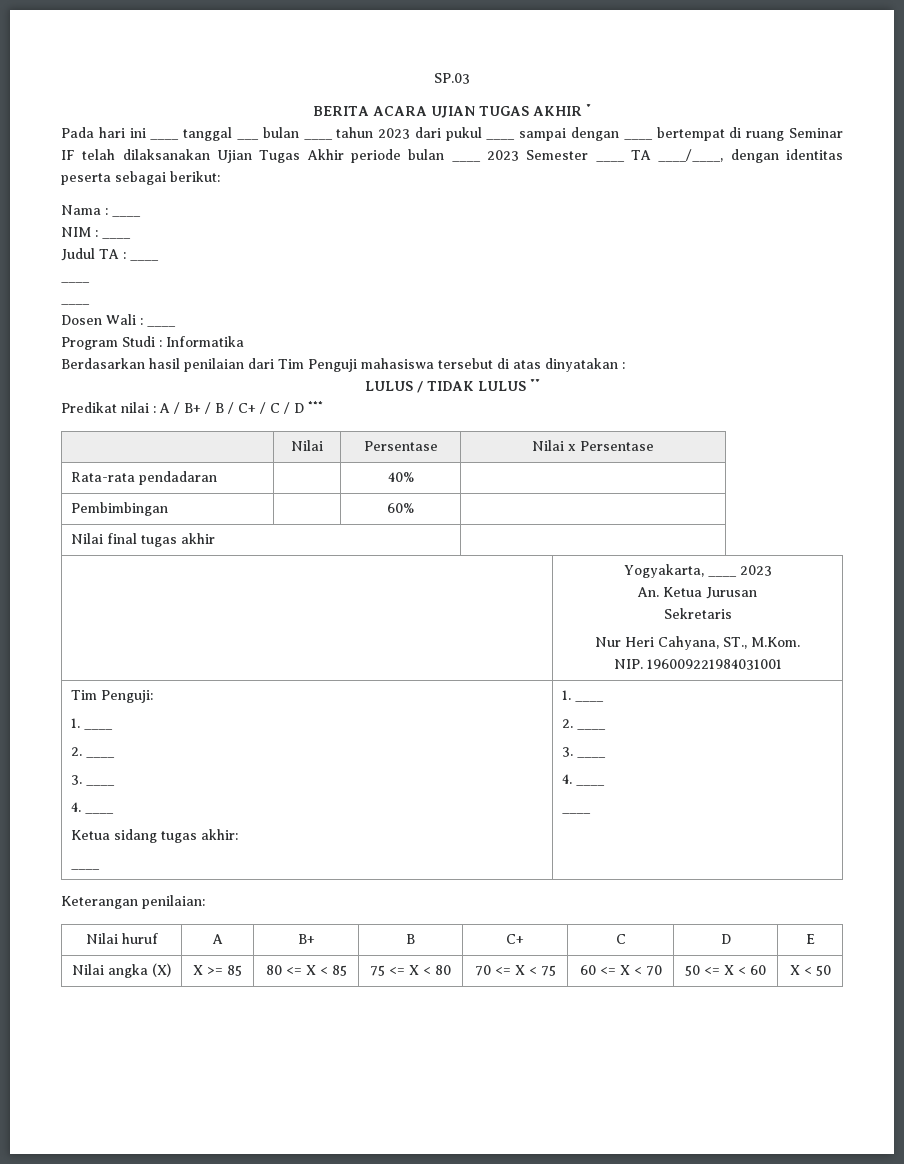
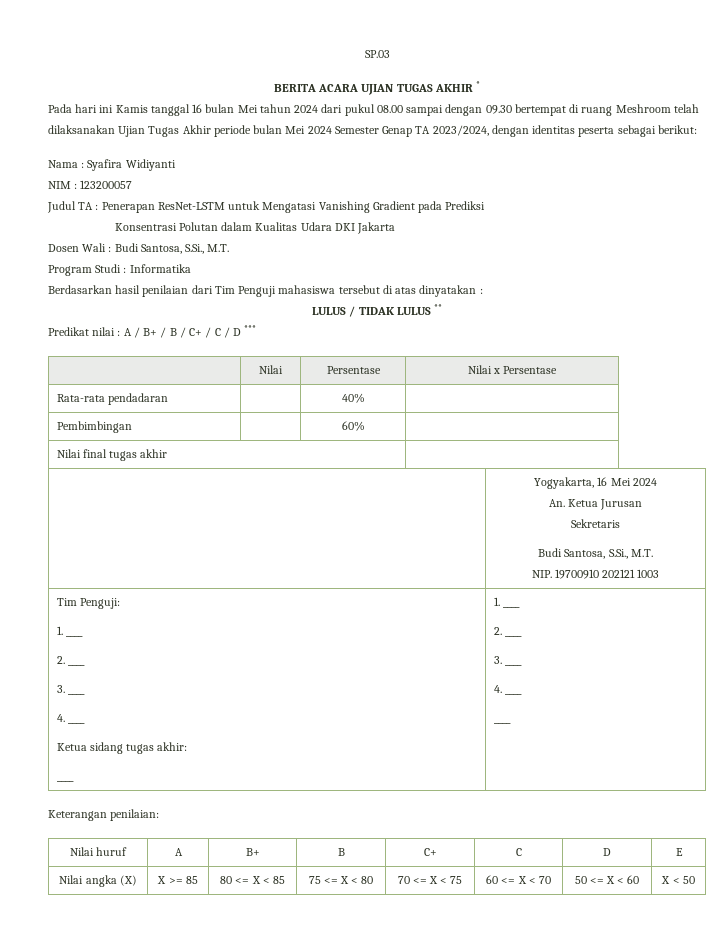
[150,127,259,141] [262,127,299,138] [303,138,333,140] [336,127,411,139] ____ tanggal ___ bulan ____ tahun 2023 -> [115,104,319,116] Kamis tanggal 16 bulan Mei tahun 2024
[486,138,516,140] ____ -> [376,105,403,113] 08.00
[623,138,653,140] ____ -> [485,105,512,114] 09.30
[788,128,843,138] [61,150,75,160] Seminar IF -> [615,104,671,113] Meshroom
[451,150,589,162] [595,160,625,162] [631,149,724,162] ____ 2023 Semester ____ TA ____/____, -> [285,125,489,137] Mei 2024 Semester Genap TA 2023/2024,
[112,215,141,217] ____ -> [87,159,176,171] Syafira Widiyanti
[102,237,131,239] ____ -> [80,180,133,189] 123200057
[130,259,159,261] [61,281,90,283] [61,303,90,305] ____ // ____ // ____ -> [101,201,486,213] [114,222,396,234] Penerapan ResNet-LSTM untuk Mengatasi Vanishing Gradient pada Prediksi // Konsentrasi Polutan dalam Kualitas Udara DKI Jakarta
[147,325,176,327] ____ -> [114,243,230,254] Budi Santosa, S.Si., M.T.
[707,565,772,577] ____ 2023 -> [597,477,657,486] 16 Mei 2024
[595,636,801,650] [613,659,782,670] Nur Heri Cahyana, ST., M.Kom. // NIP. 196009221984031001 -> [538,548,653,559] [531,569,660,579] Budi Santosa, S.Si., M.T. // NIP. 19700910 202121 1003

